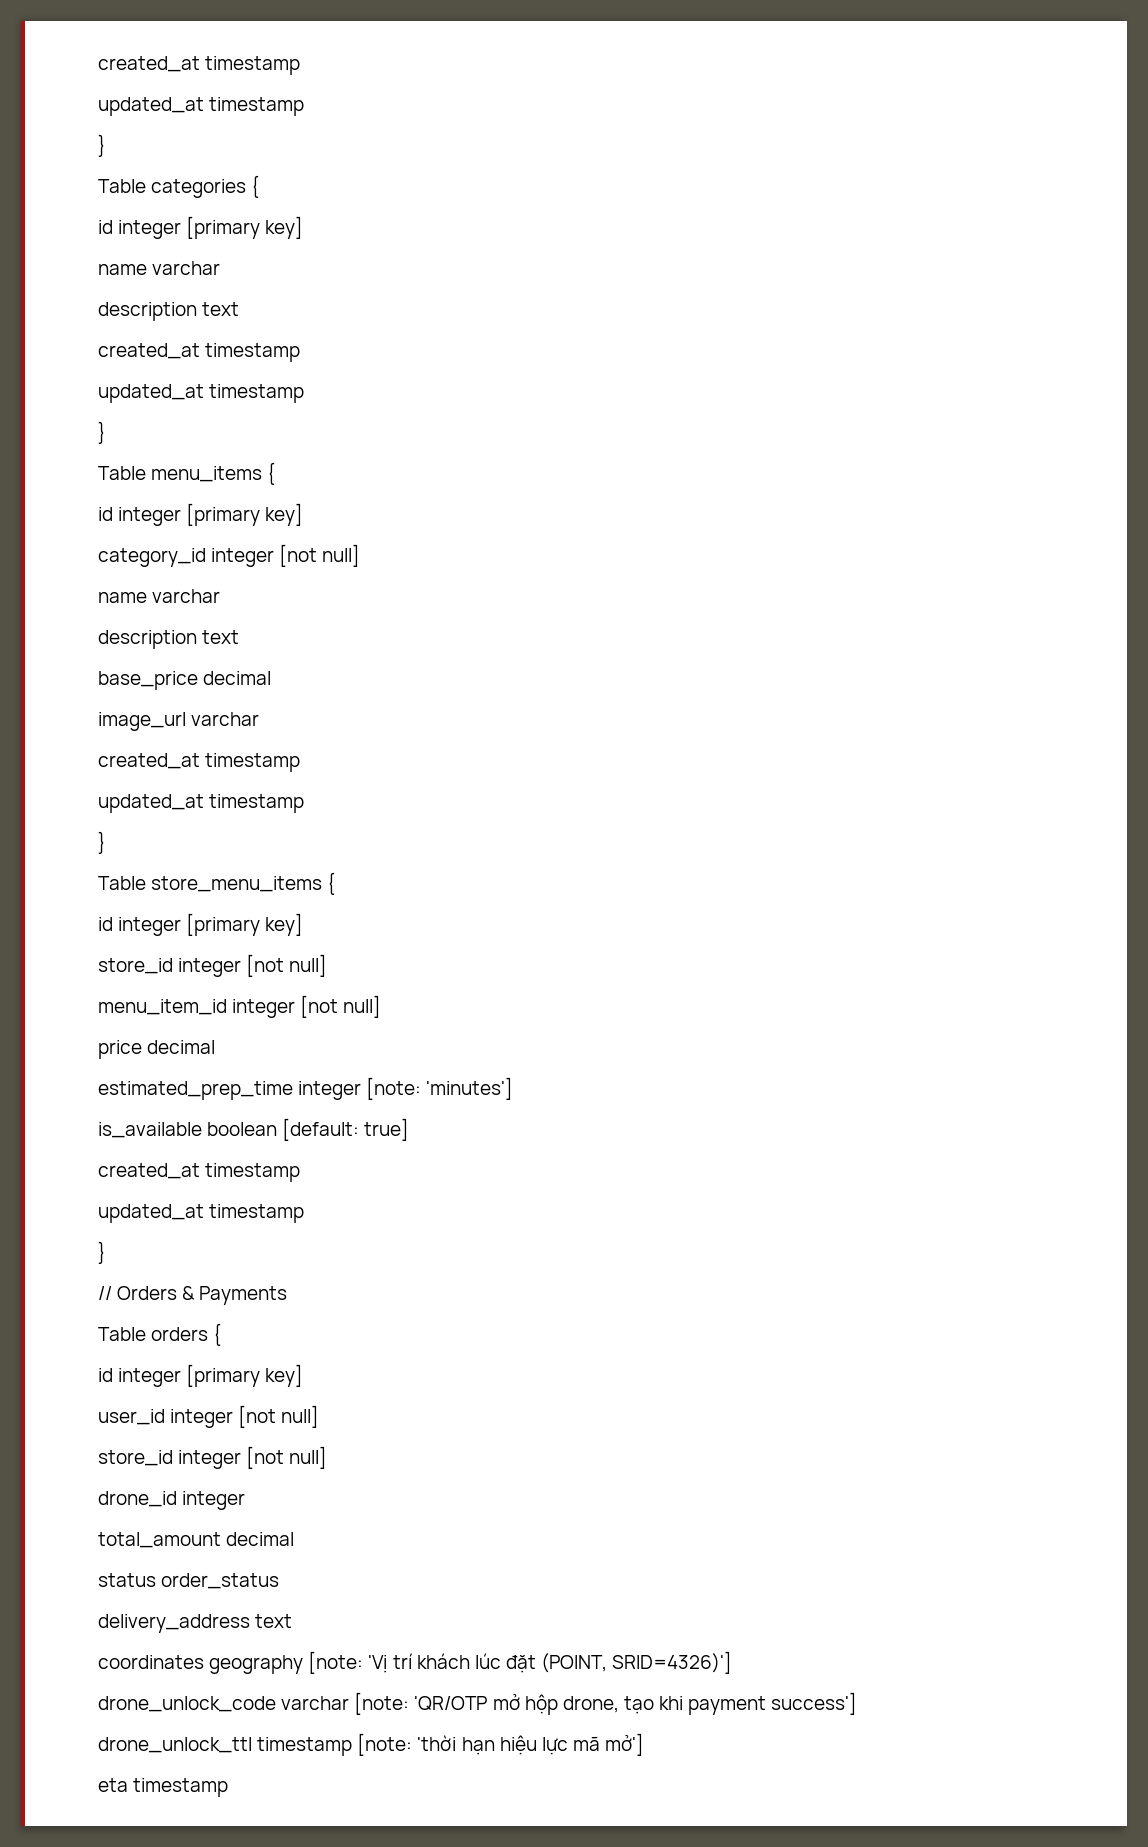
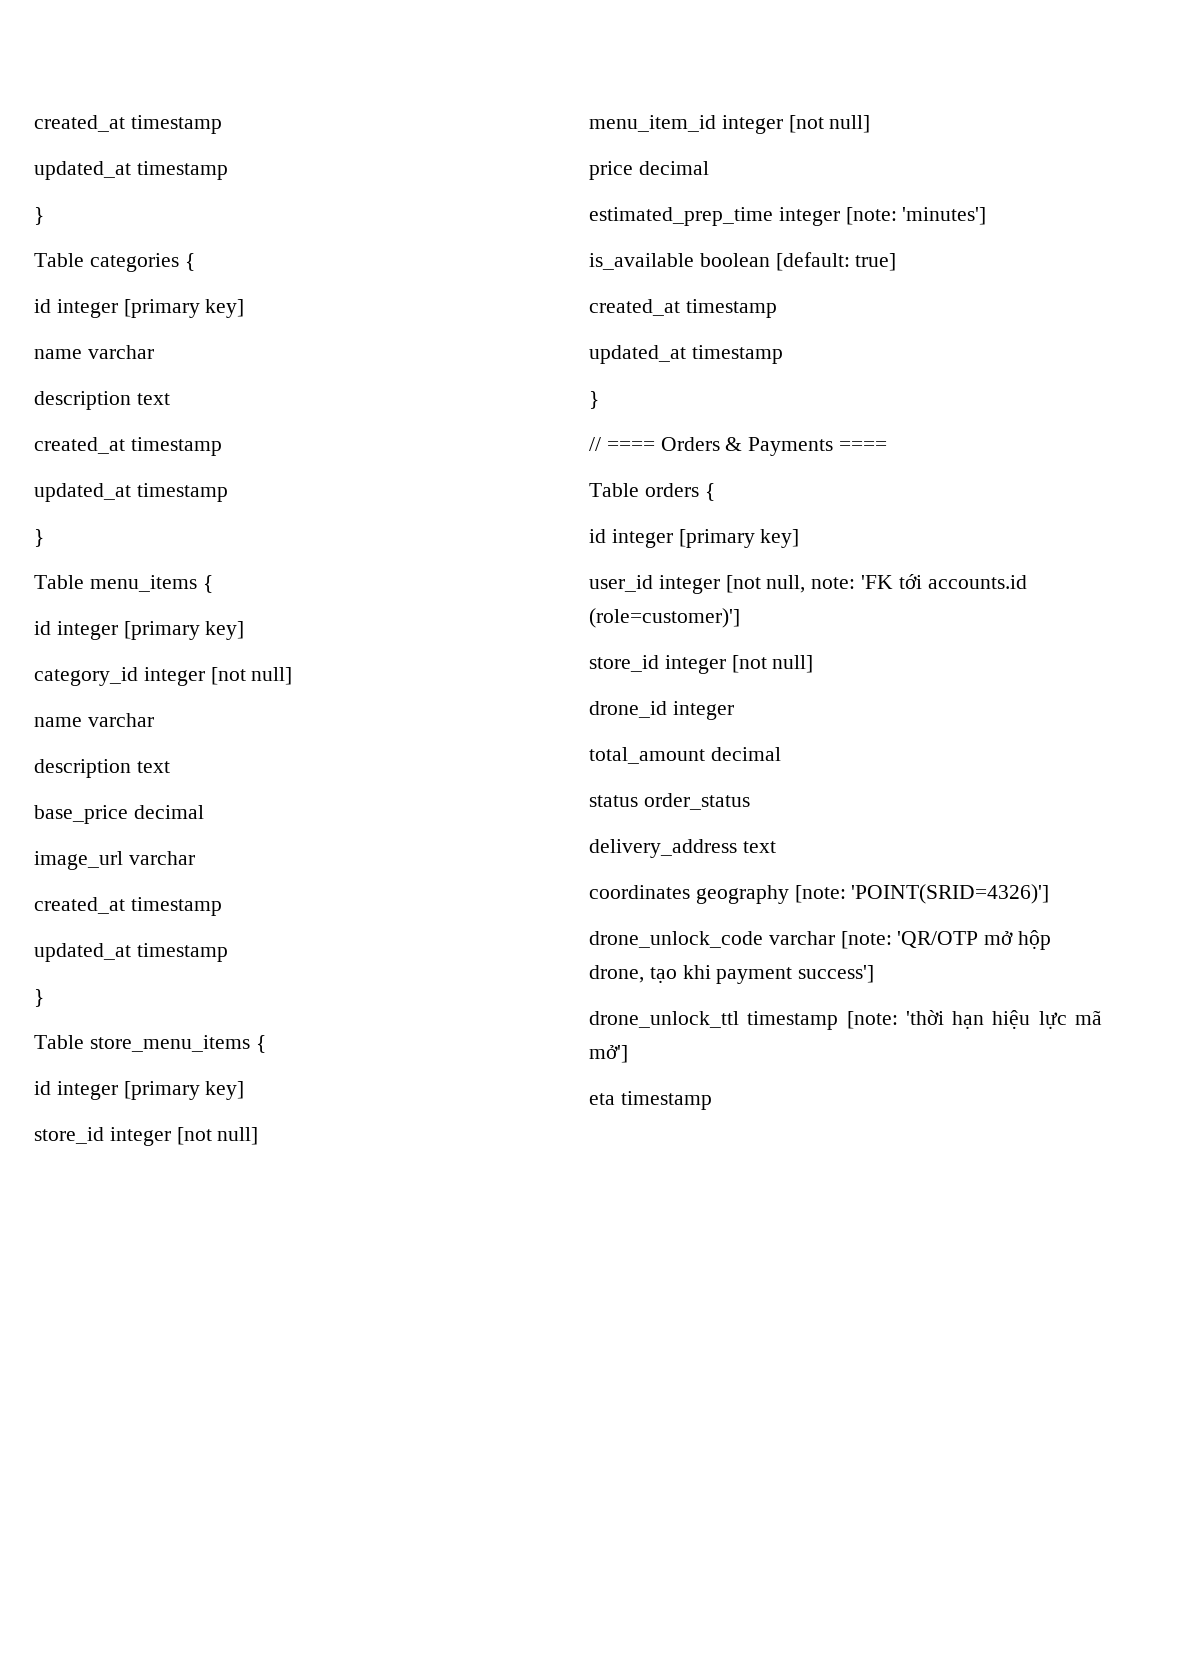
(112, 1293) none -> [606,441,655,451] ====
(288, 1295) none -> [839,441,888,451] ====
[281,1405,320,1428] null] -> [766,574,1027,593] [589,608,740,628] null, note: 'FK tới accounts.id (role=customer)']
[368,1651,733,1674] 'Vị trí khách lúc đặt (POINT, SRID=4326)'] -> [851,884,1050,904] 'POINT(SRID=4326)']

